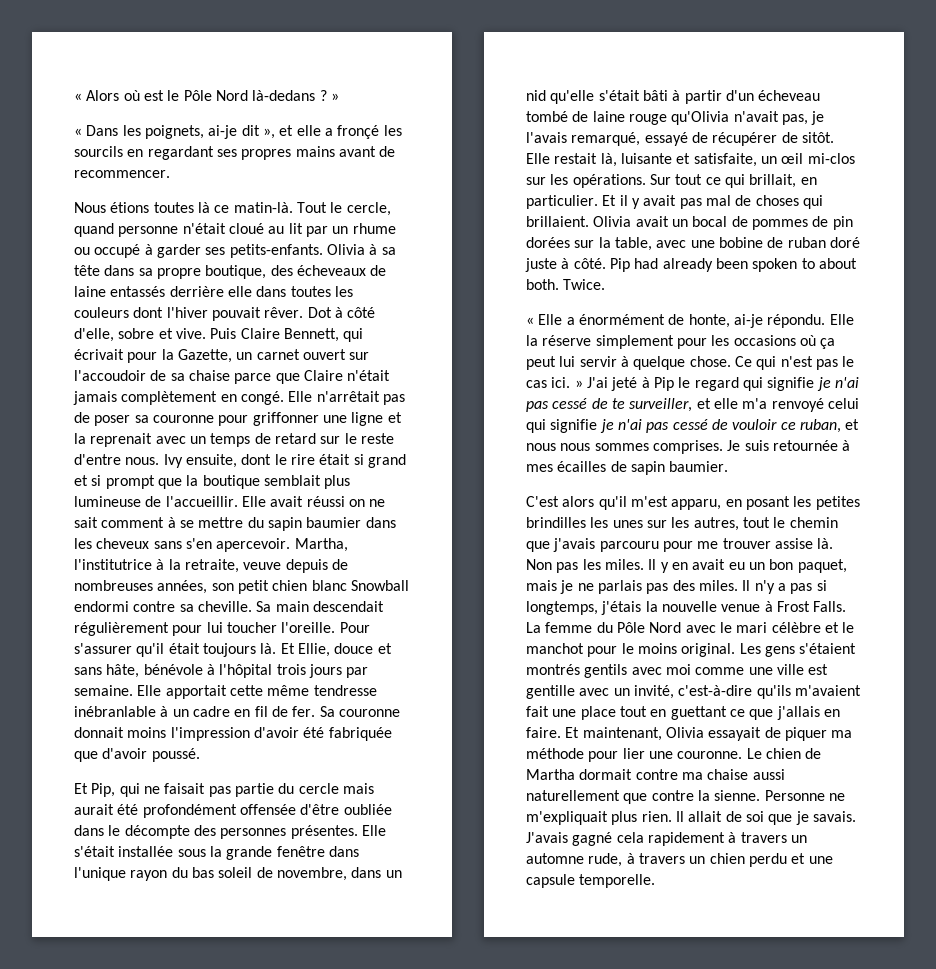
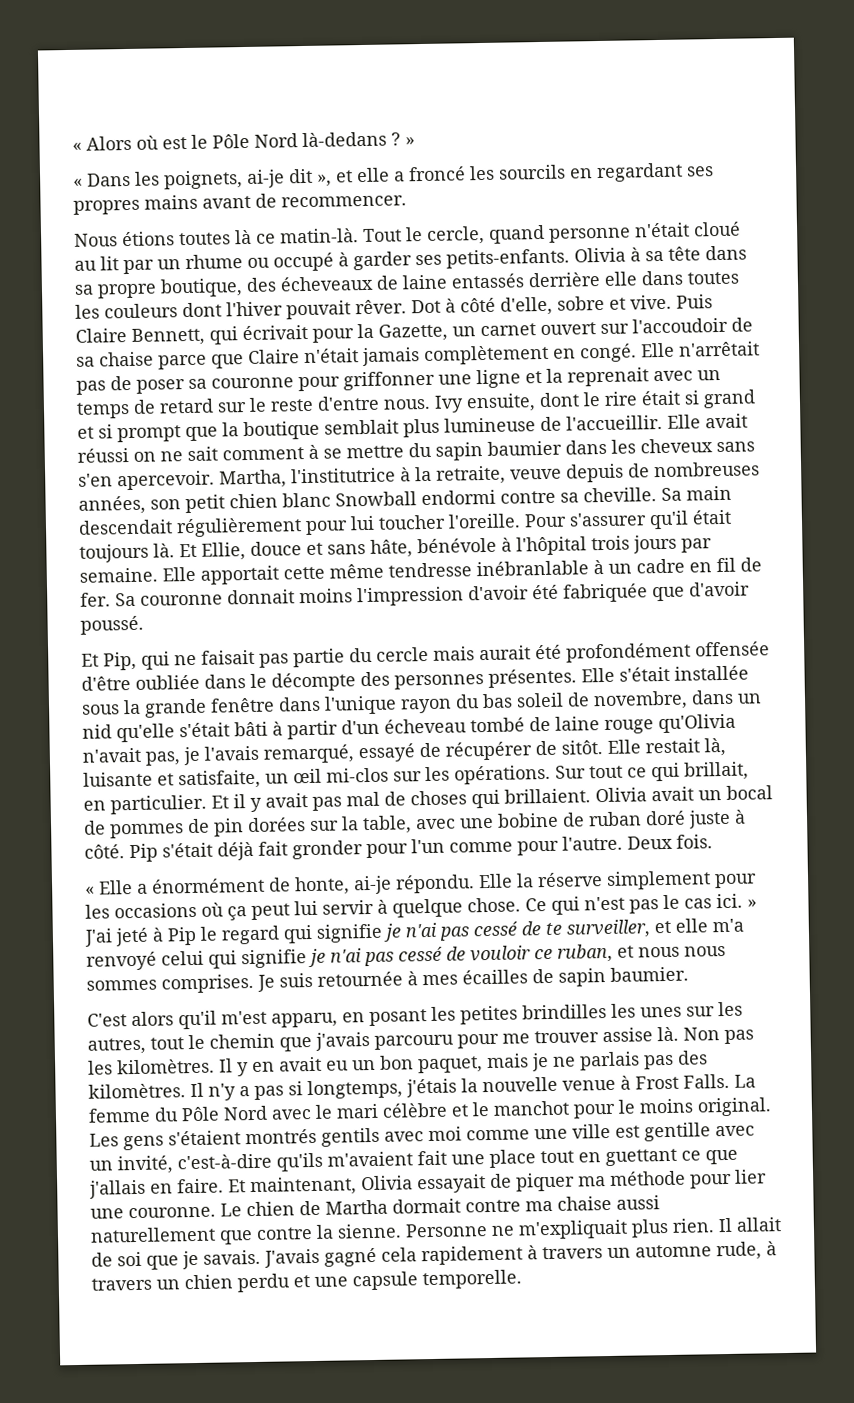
[337,125,380,139] fronçé -> [408,166,466,182] froncé
[634,258,857,272] [526,279,606,290] had already been spoken to about both. Twice. -> [162,834,713,861] s'était déjà fait gronder pour l'un comme pour l'autre. Deux fois.
[604,559,644,570] miles. -> [117,1058,215,1075] kilomètres.
[698,580,738,591] miles. -> [88,1083,186,1099] kilomètres.

